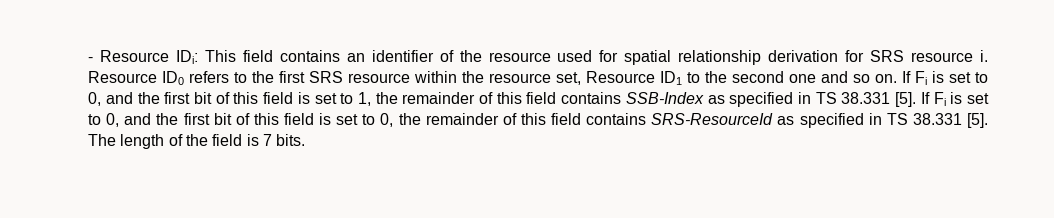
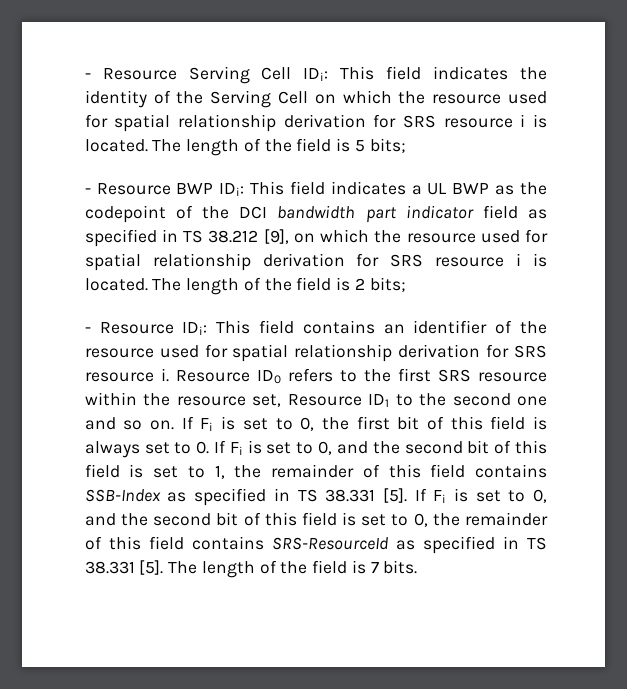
[88,50,170,62] - Resource -> [84,66,548,84] [84,90,547,108] [84,114,547,132] [84,138,406,156] [84,181,547,196] [84,205,548,223] [84,229,549,247] [84,253,548,271] [84,277,406,295] [84,322,174,334] - Resource Serving Cell IDi: This field indicates the identity of the Serving Cell on which the resource used for spatial relationship derivation for SRS resource i is located. The length of the field is 5 bits; // - Resource BWP IDi: This field indicates a UL BWP as the codepoint of the DCI bandwidth part indicator field as specified in TS 38.212 [9], on which the resource used for spatial relationship derivation for SRS resource i is located. The length of the field is 2 bits; // - Resource
[105,92,191,104] and the first -> [321,416,547,430] [84,440,463,458] the first bit of this field is always set to 0. If Fi is set to 0, and the second
[183,113,210,125] first -> [153,513,212,526] second

